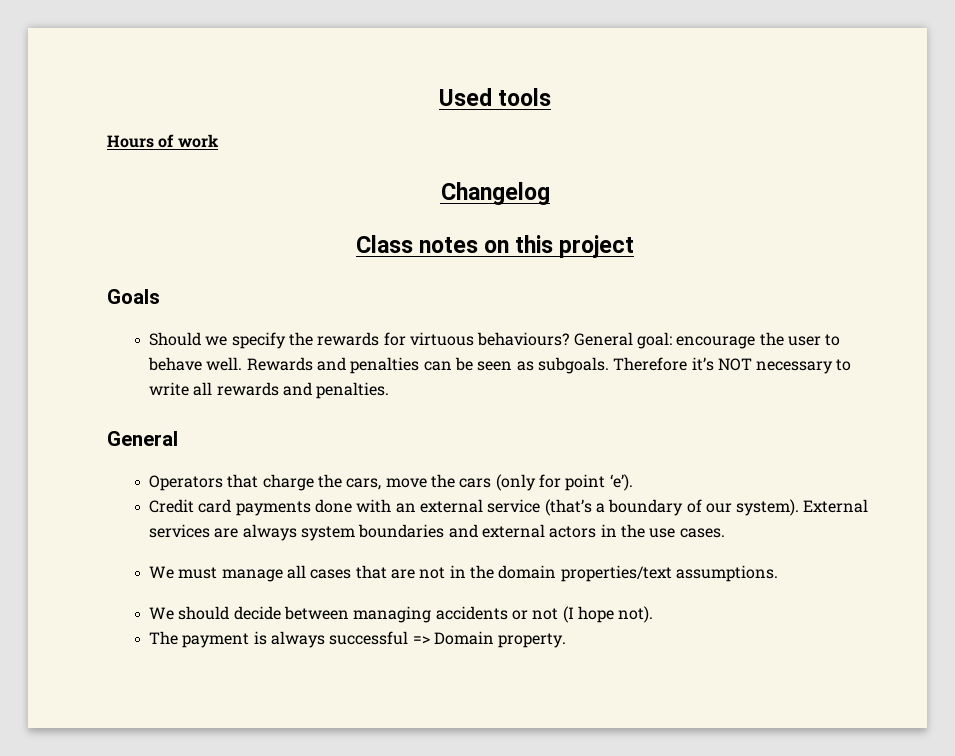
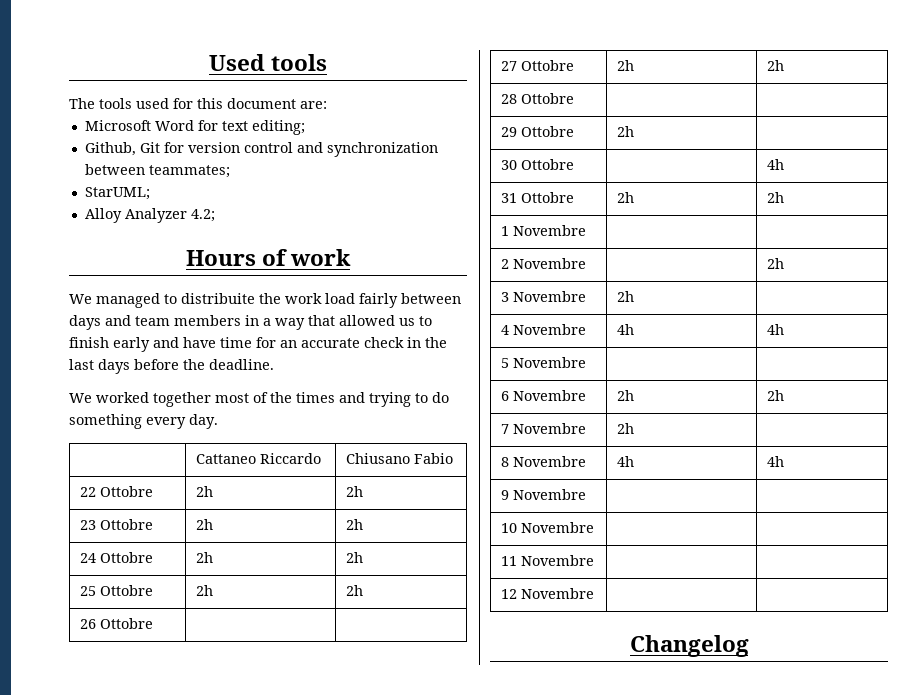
[107,134,218,148] [440,182,550,205] [355,235,635,258] [107,289,160,304] [148,332,841,349] [147,357,852,374] [148,382,390,399] [107,431,178,446] [148,474,633,491] [148,499,869,516] [148,524,725,541] [148,565,778,582] [148,606,654,623] [148,631,567,648] Hours of work // Changelog // Class notes on this project // Goals // Should we specify the rewards for virtuous behaviours? General goal: encourage the user to behave well. Rewards and penalties can be seen as subgoals. Therefore it’s NOT necessary to write all rewards and penalties. // General // Operators that charge the cars, move the cars (only for point ‘e’). // Credit card payments done with an external service (that’s a boundary of our system). External services are always system boundaries and external actors in the use cases. // We must manage all cases that are not in the domain properties/text assumptions. // We should decide between managing accidents or not (I hope not). // The payment is always successful => Domain property. -> [69,98,327,109] [84,120,305,135] [84,142,438,157] [84,164,230,178] [84,187,150,200] [84,208,215,223] [185,249,352,266] [69,293,461,308] [69,315,432,330] [69,337,447,352] [69,359,274,374] [69,392,449,407] [69,414,218,429] [195,453,321,464] [345,453,453,464] [79,486,153,497] [195,486,213,497] [345,486,363,497] [79,519,153,530] [195,519,213,530] [345,519,363,530] [79,552,153,563] [195,552,213,563] [345,552,363,563] [79,585,153,596] [195,585,213,596] [345,585,363,596] [79,618,153,629] [500,60,574,71] [616,60,634,71] [766,60,784,71] [500,93,574,104] [500,126,574,137] [616,126,634,137] [500,159,574,170] [766,159,784,170] [500,192,574,203] [616,192,634,203] [766,192,784,203] [500,225,586,236] [500,258,586,269] [766,258,784,269] [500,291,586,302] [616,291,634,302] [500,324,586,335] [616,324,634,335] [766,324,784,335] [500,357,586,368] [500,390,586,401] [616,390,634,401] [766,390,784,401] [500,423,586,434] [616,423,634,434] [500,456,586,467] [616,456,634,467] [766,456,784,467] [500,489,586,500] [500,522,594,533] [500,555,594,566] [500,588,594,599] [629,635,749,657] The tools used for this document are: // Microsoft Word for text editing; // Github, Git for version control and synchronization between teammates; // StarUML; // Alloy Analyzer 4.2; // Hours of work // We managed to distribuite the work load fairly between days and team members in a way that allowed us to finish early and have time for an accurate check in the last days before the deadline. // We worked together most of the times and trying to do something every day. // | Cattaneo Riccardo | Chiusano Fabio // 22 Ottobre | 2h | 2h // 23 Ottobre | 2h | 2h // 24 Ottobre | 2h | 2h // 25 Ottobre | 2h | 2h // 26 Ottobre | | // 27 Ottobre | 2h | 2h // 28 Ottobre | | // 29 Ottobre | 2h | // 30 Ottobre | | 4h // 31 Ottobre | 2h | 2h // 1 Novembre | | // 2 Novembre | | 2h // 3 Novembre | 2h | // 4 Novembre | 4h | 4h // 5 Novembre | | // 6 Novembre | 2h | 2h // 7 Novembre | 2h | // 8 Novembre | 4h | 4h // 9 Novembre | | // 10 Novembre | | // 11 Novembre | | // 12 Novembre | | // Changelog

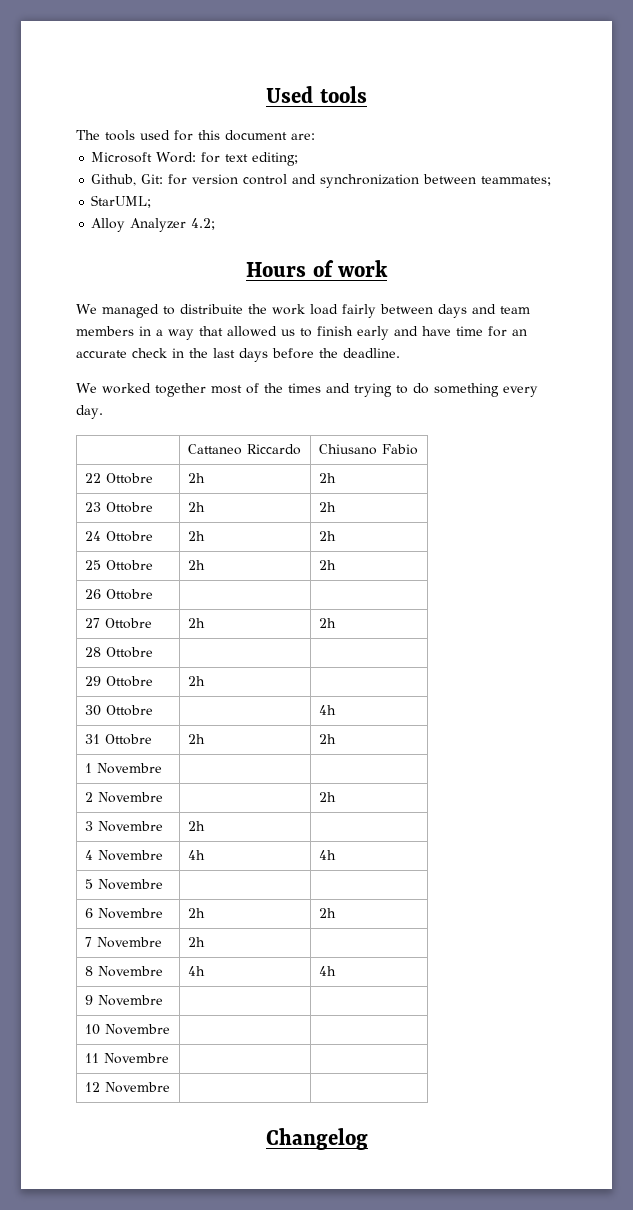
[154,120,194,131] Word -> [156,152,197,163] Word:
[139,142,160,153] Git -> [141,174,164,184] Git:

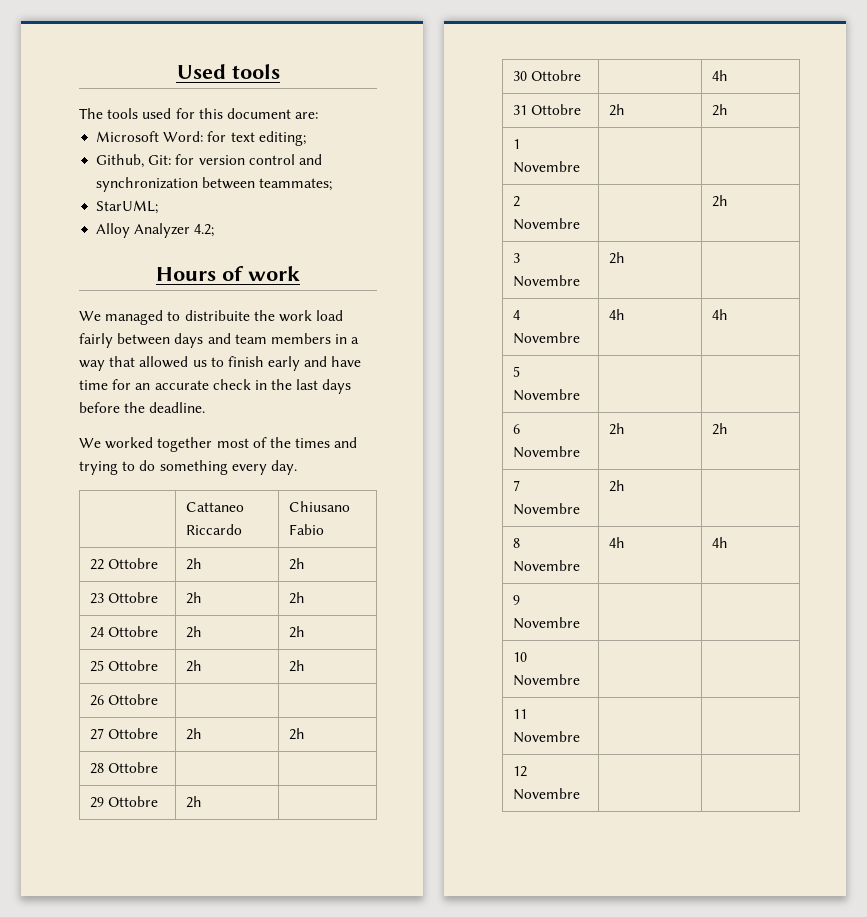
[265,1128,368,1150] // Changelog -> (580, 794) none

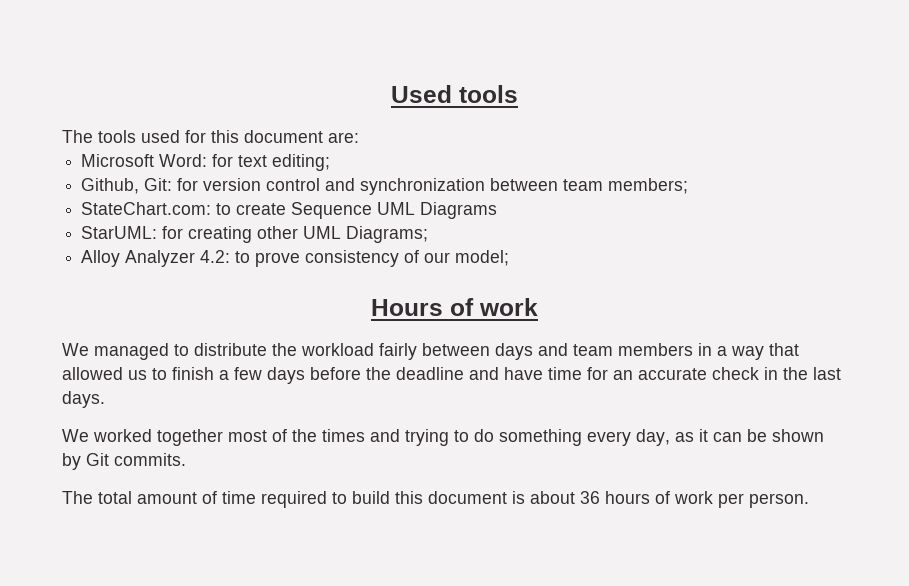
[259,178,333,191] [96,200,159,214] [96,223,215,238] teammates; // StarUML; // Alloy Analyzer 4.2; -> [563,178,689,194] [81,202,498,219] [81,226,429,243] [81,250,510,267] team members; // StateChart.com: to create Sequence UML Diagrams // StarUML: for creating other UML Diagrams; // Alloy Analyzer 4.2: to prove consistency of our model;
[184,310,344,322] distribuite the work load -> [194,343,374,356] distribute the workload
[268,356,301,371] early -> [219,367,464,384] a few days before the deadline
[322,379,352,394] [79,402,206,413] days before the deadline. -> [62,391,105,408] days.
[270,460,297,475] [185,502,244,512] [185,524,242,535] [288,501,350,512] [288,524,324,535] [89,558,159,570] [185,558,202,570] [288,558,305,570] [89,592,159,604] [185,592,202,604] [288,592,305,604] [89,626,159,638] [185,626,202,638] [288,626,305,638] [89,660,159,672] [185,660,202,672] [288,660,305,672] [89,694,159,706] [89,728,159,740] [185,728,202,740] [288,728,305,740] [89,762,159,774] [89,796,159,808] [185,796,202,808] [512,70,582,81] [711,70,728,81] [512,104,582,115] [608,104,625,116] [711,104,728,116] [512,139,520,149] [512,161,580,173] [512,196,520,207] [512,218,580,230] [711,195,728,207] [512,253,520,263] [512,275,580,287] [608,252,625,264] [512,310,520,320] [512,332,580,344] [608,309,625,320] [711,309,728,320] [512,366,520,377] [512,389,580,401] [512,424,520,434] [512,446,580,458] [608,423,625,435] [711,423,728,435] [512,480,520,491] [512,503,580,515] [608,480,625,492] [512,538,520,548] [512,560,580,572] [608,537,625,548] [711,537,728,548] [512,595,520,605] [512,617,580,629] [512,652,527,662] [512,674,580,686] [512,709,527,719] [512,731,580,743] [512,766,527,777] [512,788,580,800] day. // | Cattaneo Riccardo | Chiusano Fabio // 22 Ottobre | 2h | 2h // 23 Ottobre | 2h | 2h // 24 Ottobre | 2h | 2h // 25 Ottobre | 2h | 2h // 26 Ottobre | | // 27 Ottobre | 2h | 2h // 28 Ottobre | | // 29 Ottobre | 2h | // 30 Ottobre | | 4h // 31 Ottobre | 2h | 2h // 1 Novembre | | // 2 Novembre | | 2h // 3 Novembre | 2h | // 4 Novembre | 4h | 4h // 5 Novembre | | // 6 Novembre | 2h | 2h // 7 Novembre | 2h | // 8 Novembre | 4h | 4h // 9 Novembre | | // 10 Novembre | | // 11 Novembre | | // 12 Novembre | | -> [636,429,824,446] [62,453,186,470] [62,491,809,508] day, as it can be shown by Git commits. // The total amount of time required to build this document is about 36 hours of work per person.

